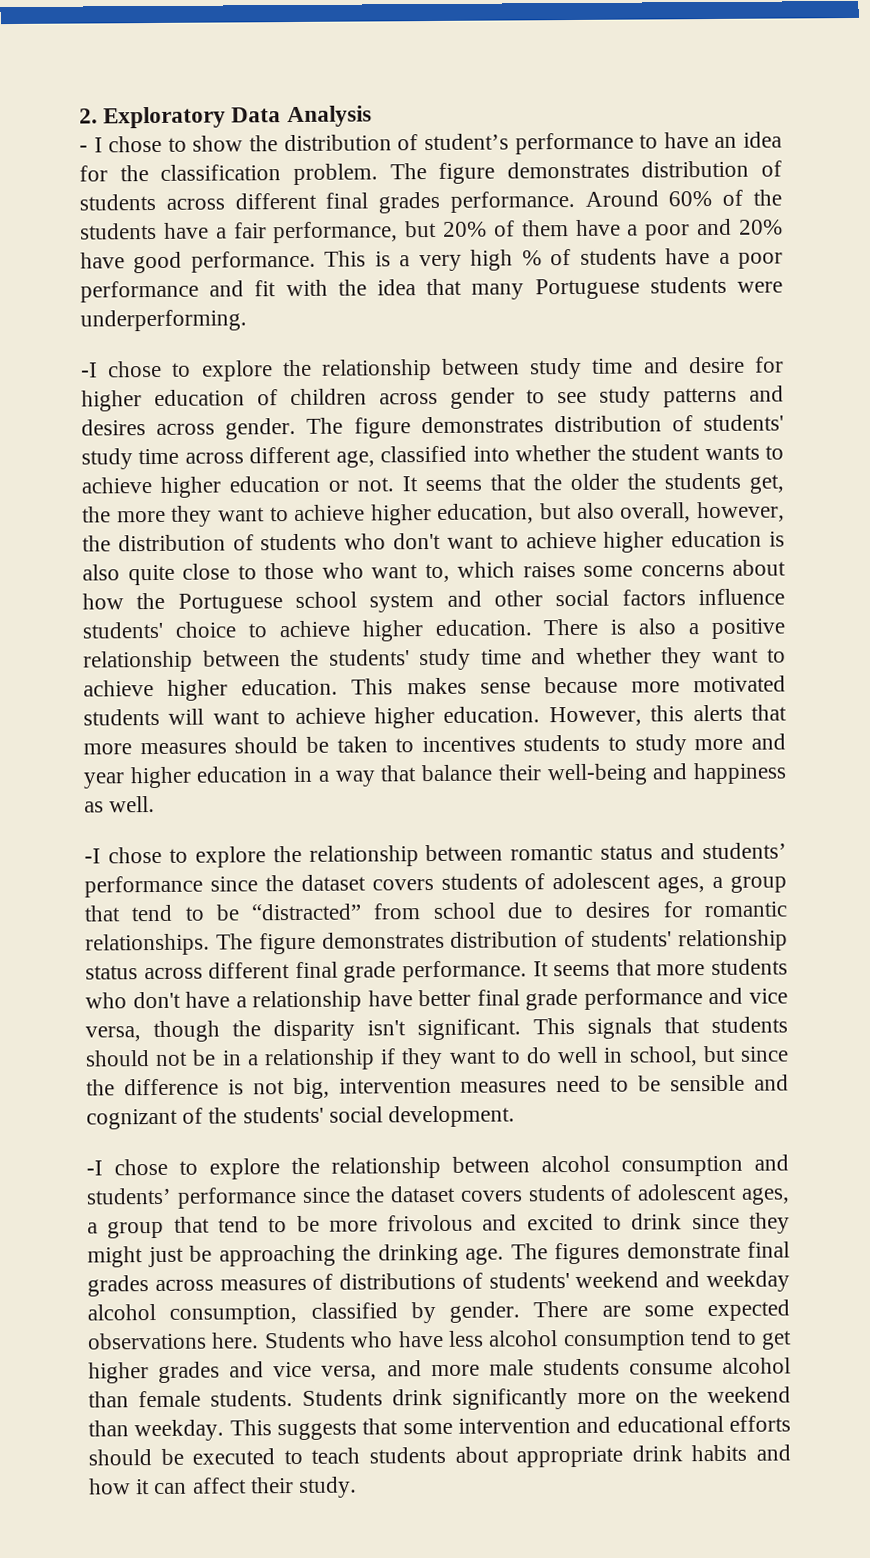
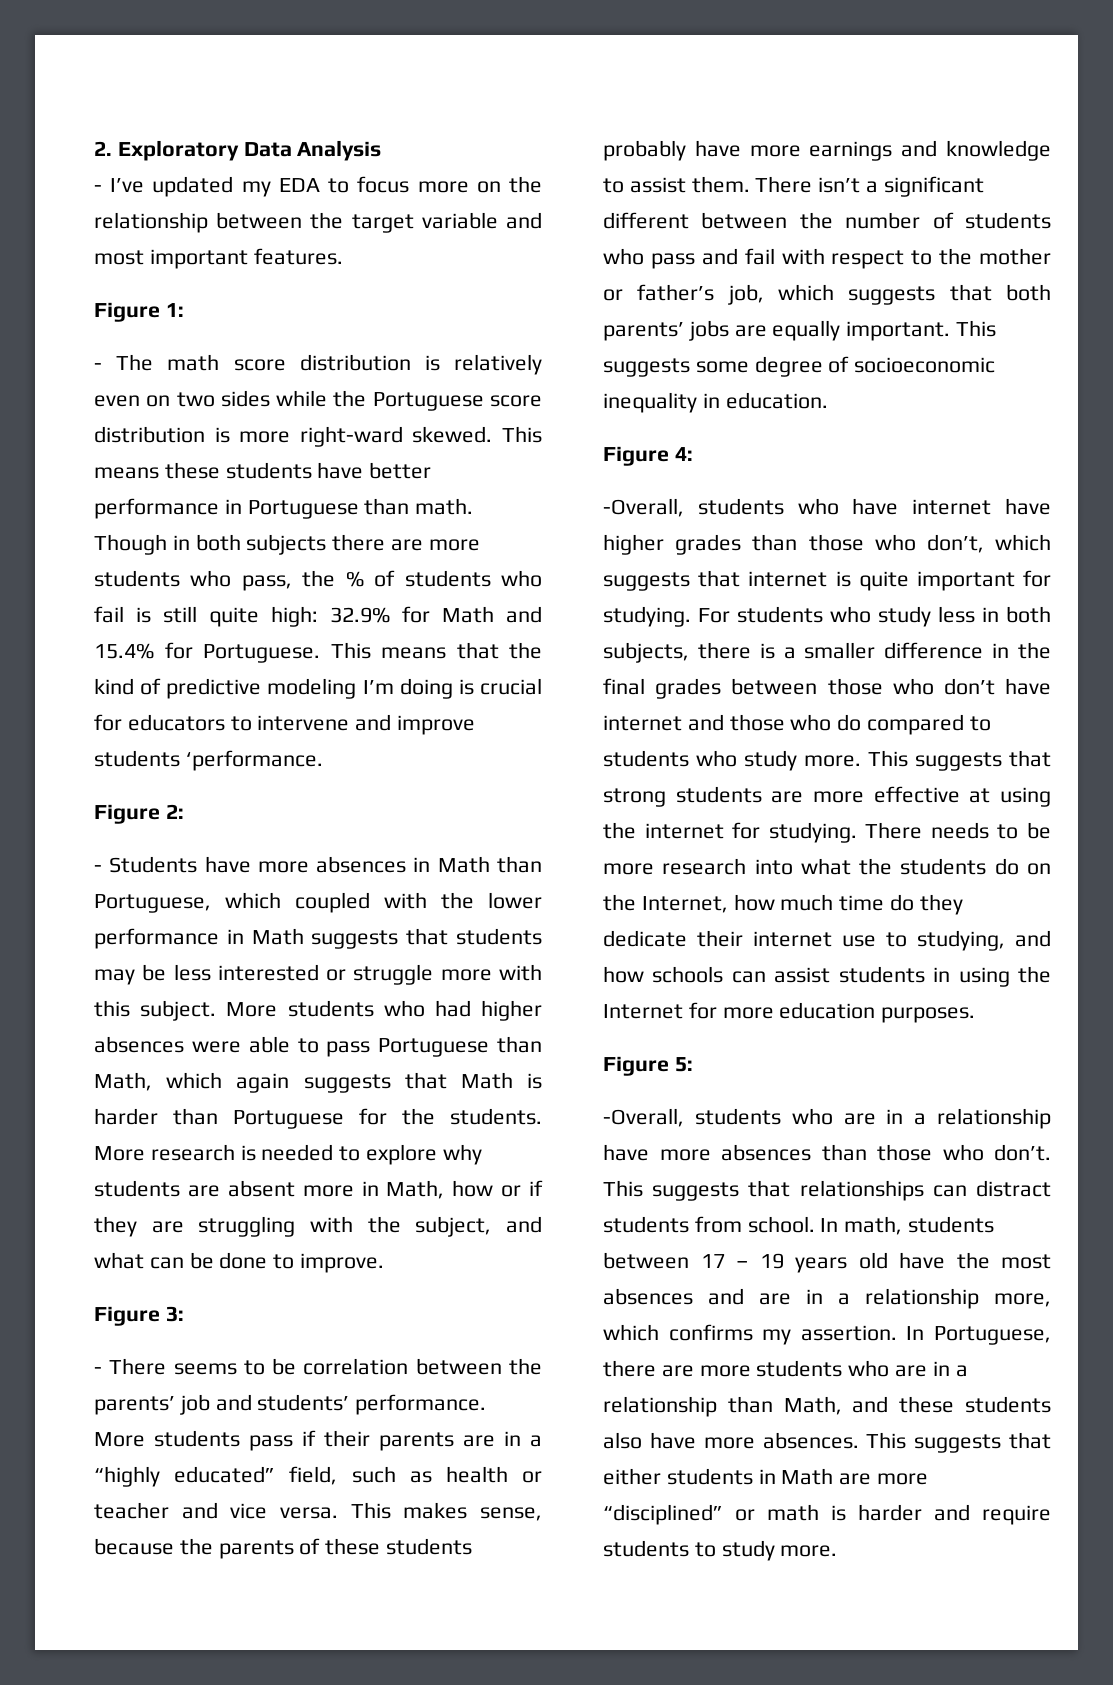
[93,131,783,155] [79,160,782,186] [79,189,782,214] [80,218,783,244] [80,248,783,274] [80,276,783,303] [80,309,247,332] [81,356,784,382] [81,385,784,412] [81,414,784,440] [81,444,784,470] [81,472,784,498] [82,501,785,527] [82,530,786,553] [82,559,786,586] [82,588,785,614] [82,618,786,642] [83,647,786,673] [83,675,786,701] [83,704,787,729] [83,733,786,756] [83,762,788,789] [84,796,156,813] [84,842,787,868] [84,872,787,898] [84,901,787,922] [85,929,788,956] [85,958,789,983] [85,987,788,1013] [85,1016,788,1043] [85,1045,790,1071] [86,1074,789,1100] [86,1105,516,1130] [86,1154,789,1180] [86,1183,790,1209] [87,1212,790,1239] [87,1241,790,1268] [87,1270,790,1297] [87,1299,790,1325] [87,1328,792,1352] [88,1357,792,1384] [88,1386,791,1410] [88,1415,791,1442] [88,1444,792,1468] [88,1476,358,1498] I chose to show the distribution of student’s performance to have an idea for the classification problem. The figure demonstrates distribution of students across different final grades performance. Around 60% of the students have a fair performance, but 20% of them have a poor and 20% have good performance. This is a very high % of students have a poor performance and fit with the idea that many Portuguese students were underperforming. // -I chose to explore the relationship between study time and desire for higher education of children across gender to see study patterns and desires across gender. The figure demonstrates distribution of students' study time across different age, classified into whether the student wants to achieve higher education or not. It seems that the older the students get, the more they want to achieve higher education, but also overall, however, the distribution of students who don't want to achieve higher education is also quite close to those who want to, which raises some concerns about how the Portuguese school system and other social factors influence students' choice to achieve higher education. There is also a positive relationship between the students' study time and whether they want to achieve higher education. This makes sense because more motivated students will want to achieve higher education. However, this alerts that more measures should be taken to incentives students to study more and year higher education in a way that balance their well-being and happiness as well. // -I chose to explore the relationship between romantic status and students’ performance since the dataset covers students of adolescent ages, a group that tend to be “distracted” from school due to desires for romantic relationships. The figure demonstrates distribution of students' relationship status across different final grade performance. It seems that more students who don't have a relationship have better final grade performance and vice versa, though the disparity isn't significant. This signals that students should not be in a relationship if they want to do well in school, but since the difference is not big, intervention measures need to be sensible and cognizant of the students' social development. // -I chose to explore the relationship between alcohol consumption and students’ performance since the dataset covers students of adolescent ages, a group that tend to be more frivolous and excited to drink since they might just be approaching the drinking age. The figures demonstrate final grades across measures of distributions of students' weekend and weekday alcohol consumption, classified by gender. There are some expected observations here. Students who have less alcohol consumption tend to get higher grades and vice versa, and more male students consume alcohol than female students. Students drink significantly more on the weekend than weekday. This suggests that some intervention and educational efforts should be executed to teach students about appropriate drink habits and how it can affect their study. -> [110,176,542,197] [94,212,542,233] [94,248,343,269] [94,302,184,322] [94,354,542,375] [94,390,542,411] [94,426,542,447] [94,462,432,479] [94,498,474,519] [94,534,480,555] [94,570,543,591] [94,606,542,627] [94,642,542,663] [94,678,543,699] [94,714,476,735] [94,750,323,771] [94,804,184,824] [94,856,542,873] [94,892,542,913] [94,928,542,949] [94,964,542,985] [94,1000,542,1021] [94,1036,542,1057] [94,1072,543,1093] [94,1108,542,1129] [94,1144,482,1165] [94,1180,543,1199] [94,1216,542,1237] [94,1252,385,1273] [94,1306,184,1326] [94,1358,542,1375] [94,1394,487,1415] [94,1430,542,1451] [94,1466,542,1487] [94,1502,542,1521] [94,1538,473,1559] [603,140,1051,161] [603,176,984,197] [603,212,1051,229] [603,248,1051,269] [603,284,1051,305] [603,320,997,341] [603,356,996,377] [603,392,828,413] [603,446,693,466] [603,498,1051,517] [603,534,1051,555] [603,570,1051,591] [603,606,1051,627] [603,642,1051,663] [603,678,1051,699] [603,714,991,735] [603,750,1051,771] [603,786,1051,807] [603,822,1051,843] [603,858,1051,875] [603,894,963,915] [603,930,1051,951] [603,966,1051,987] [603,1002,976,1023] [603,1056,693,1076] [603,1108,1051,1129] [603,1144,1051,1161] [603,1180,1051,1201] [603,1216,995,1235] [603,1252,1051,1273] [603,1288,1051,1309] [603,1324,1051,1345] [603,1360,968,1377] [603,1396,1051,1417] [603,1432,1051,1453] [603,1468,929,1485] [603,1504,1051,1525] [603,1540,838,1561] I’ve updated my EDA to focus more on the relationship between the target variable and most important features. // Figure 1: // - The math score distribution is relatively even on two sides while the Portuguese score distribution is more right-ward skewed. This means these students have better performance in Portuguese than math. Though in both subjects there are more students who pass, the % of students who fail is still quite high: 32.9% for Math and 15.4% for Portuguese. This means that the kind of predictive modeling I’m doing is crucial for educators to intervene and improve students ‘performance. // Figure 2: // - Students have more absences in Math than Portuguese, which coupled with the lower performance in Math suggests that students may be less interested or struggle more with this subject. More students who had higher absences were able to pass Portuguese than Math, which again suggests that Math is harder than Portuguese for the students. More research is needed to explore why students are absent more in Math, how or if they are struggling with the subject, and what can be done to improve. // Figure 3: // - There seems to be correlation between the parents’ job and students’ performance. More students pass if their parents are in a “highly educated” field, such as health or teacher and vice versa. This makes sense, because the parents of these students probably have more earnings and knowledge to assist them. There isn’t a significant different between the number of students who pass and fail with respect to the mother or father’s job, which suggests that both parents’ jobs are equally important. This suggests some degree of socioeconomic inequality in education. // Figure 4: // -Overall, students who have internet have higher grades than those who don’t, which suggests that internet is quite important for studying. For students who study less in both subjects, there is a smaller difference in the final grades between those who don’t have internet and those who do compared to students who study more. This suggests that strong students are more effective at using the internet for studying. There needs to be more research into what the students do on the Internet, how much time do they dedicate their internet use to studying, and how schools can assist students in using the Internet for more education purposes. // Figure 5: // -Overall, students who are in a relationship have more absences than those who don’t. This suggests that relationships can distract students from school. In math, students between 17 – 19 years old have the most absences and are in a relationship more, which confirms my assertion. In Portuguese, there are more students who are in a relationship than Math, and these students also have more absences. This suggests that either students in Math are more “disciplined” or math is harder and require students to study more.

